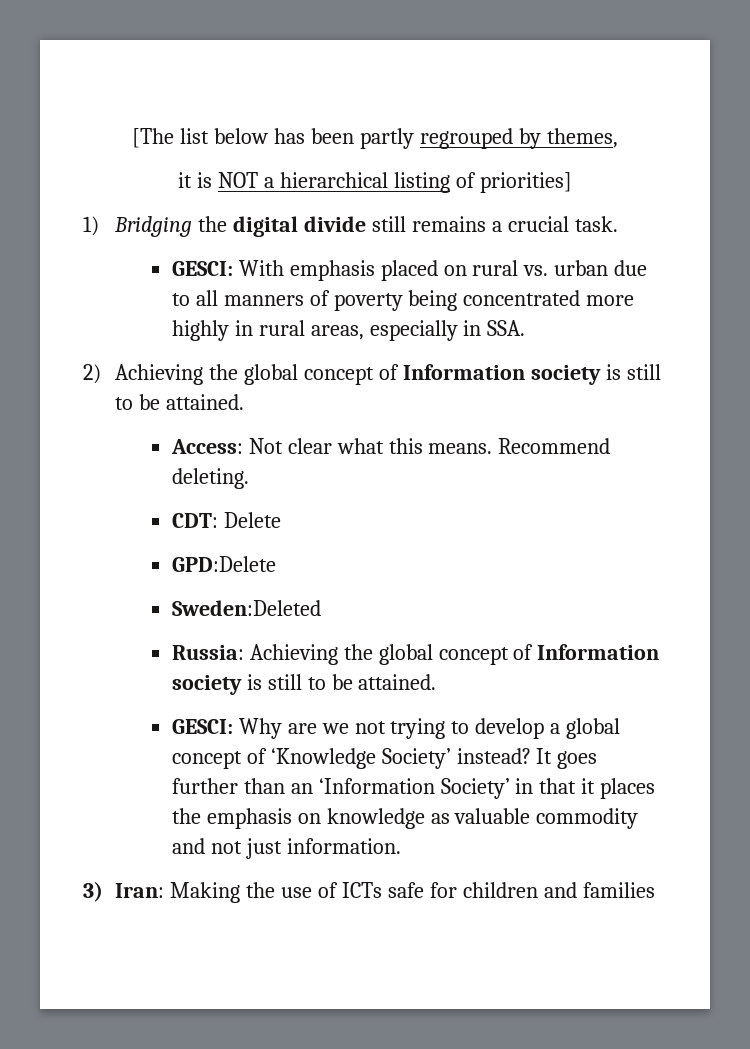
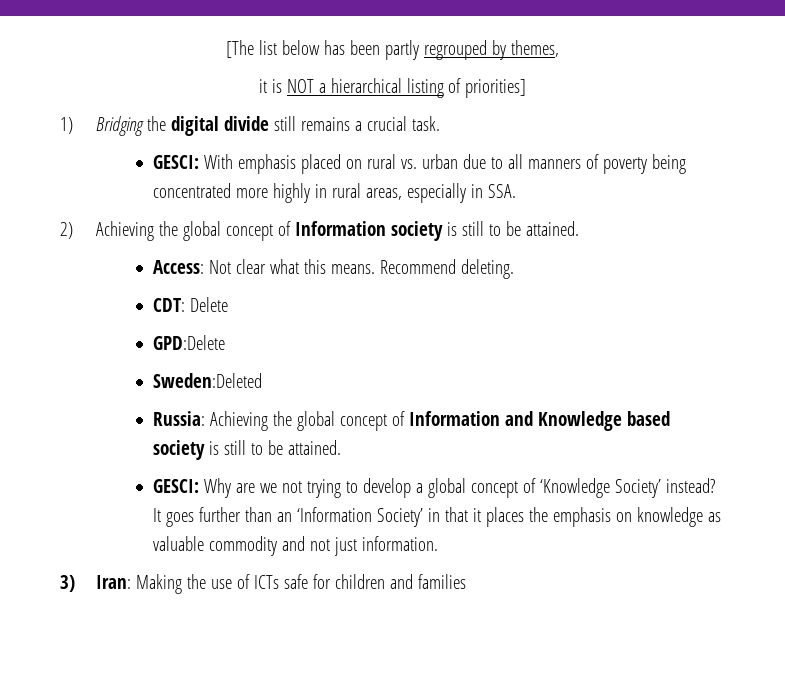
(660, 652) none -> [505,411,671,431] and Knowledge based

